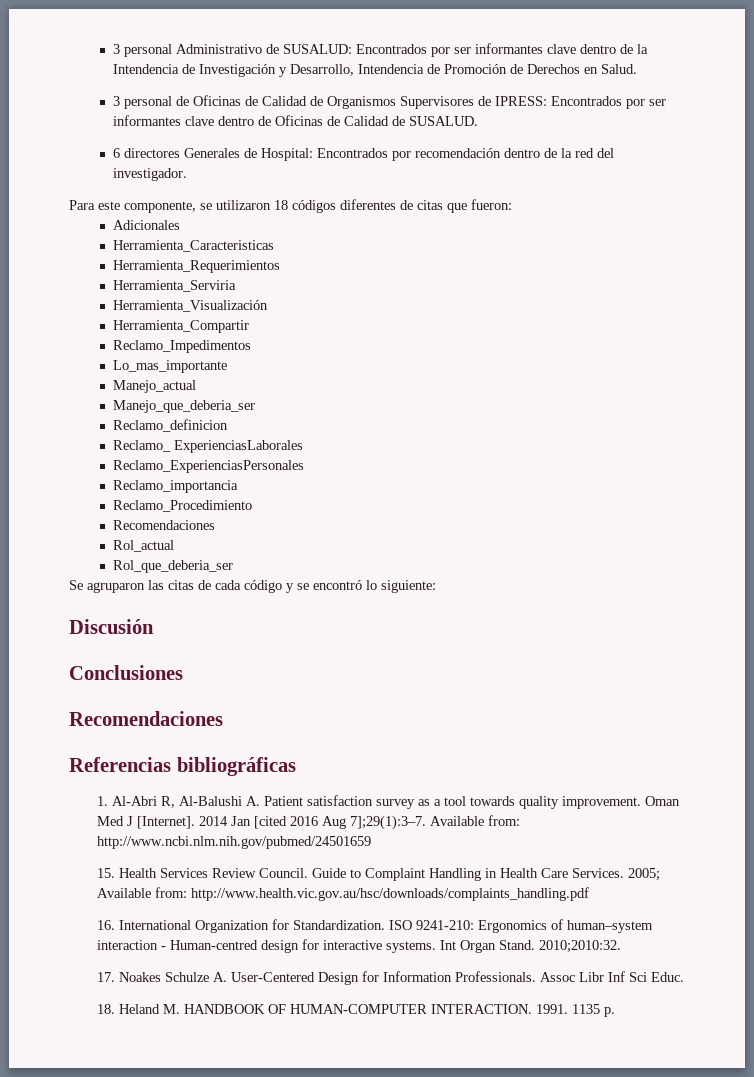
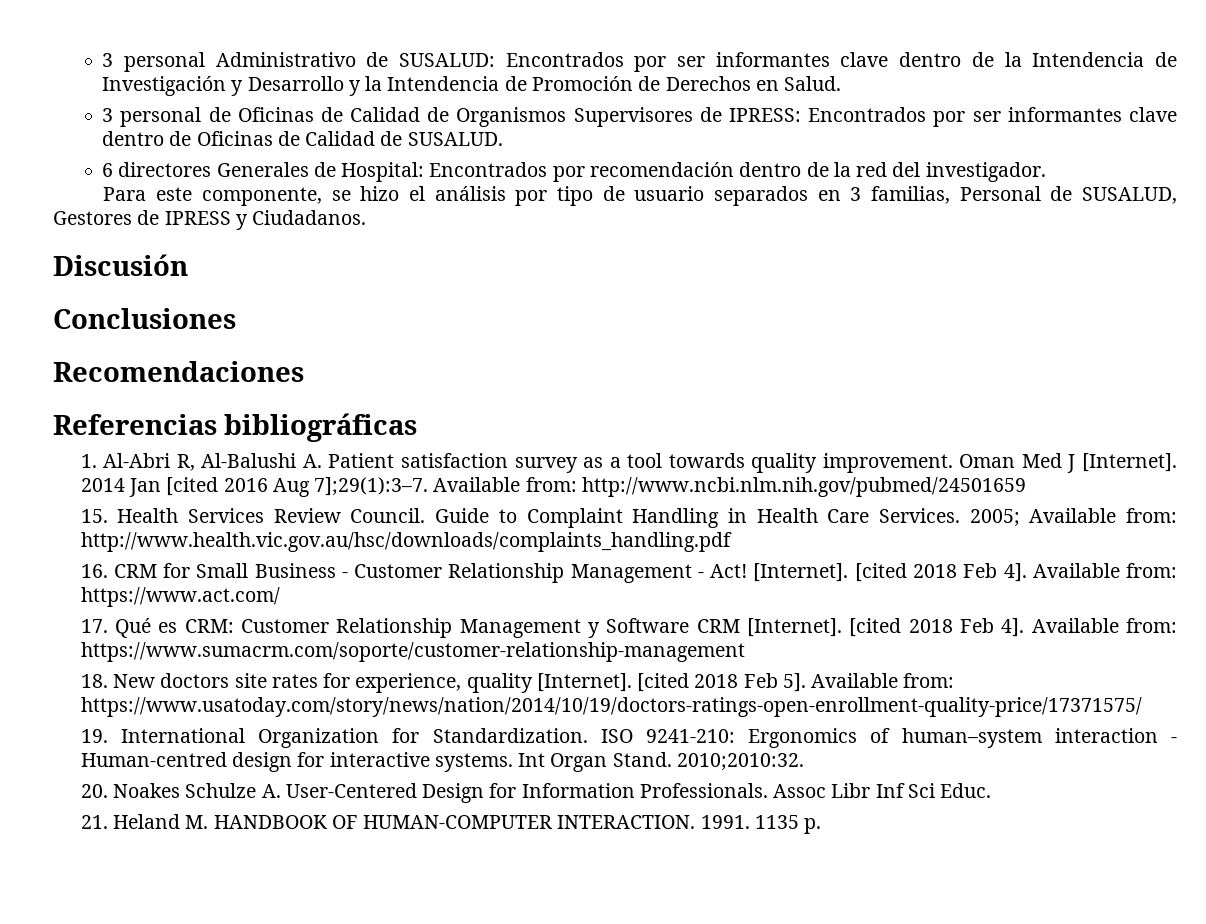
[290,64,355,76] Desarrollo, -> [247,76,383,96] Desarrollo y la
[216,199,512,213] [113,220,181,230] [113,240,275,252] [113,260,281,273] [113,280,237,292] [113,300,269,312] [113,320,250,333] [113,340,252,353] [113,360,228,373] [113,380,197,393] [113,400,256,413] [113,419,229,432] [113,440,304,453] [113,460,305,473] [113,480,239,493] [113,500,253,512] [113,520,216,530] [113,540,175,552] [113,560,234,573] [69,580,436,593] utilizaron 18 códigos diferentes de citas que fueron: // Adicionales // Herramienta_Caracteristicas // Herramienta_Requerimientos // Herramienta_Serviria // Herramienta_Visualización // Herramienta_Compartir // Reclamo_Impedimentos // Lo_mas_importante // Manejo_actual // Manejo_que_deberia_ser // Reclamo_definicion // Reclamo_ ExperienciasLaborales // Reclamo_ExperienciasPersonales // Reclamo_importancia // Reclamo_Procedimiento // Recomendaciones // Rol_actual // Rol_que_deberia_ser // Se agruparon las citas de cada código y se encontró lo siguiente: -> [360,186,1177,206] [53,210,367,230] hizo el análisis por tipo de usuario separados en 3 familias, Personal de SUSALUD, Gestores de IPRESS y Ciudadanos.
(116, 925) none -> [113,563,1178,583] [80,587,280,607] [80,618,1177,638] [80,642,745,662] [80,673,955,693] [80,697,1142,717] [80,729,108,743] CRM for Small Business - Customer Relationship Management - Act! [Internet]. [cited 2018 Feb 4]. Available from: https://www.act.com/ // 17. Qué es CRM: Customer Relationship Management y Software CRM [Internet]. [cited 2018 Feb 4]. Available from: https://www.sumacrm.com/soporte/customer-relationship-management // 18. New doctors site rates for experience, quality [Internet]. [cited 2018 Feb 5]. Available from: https://www.usatoday.com/story/news/nation/2014/10/19/doctors-ratings-open-enrollment-quality-price/17371575/ // 19.
[97,972,116,982] 17. -> [80,784,108,798] 20.
[97,1004,116,1014] 18. -> [80,815,108,829] 21.

